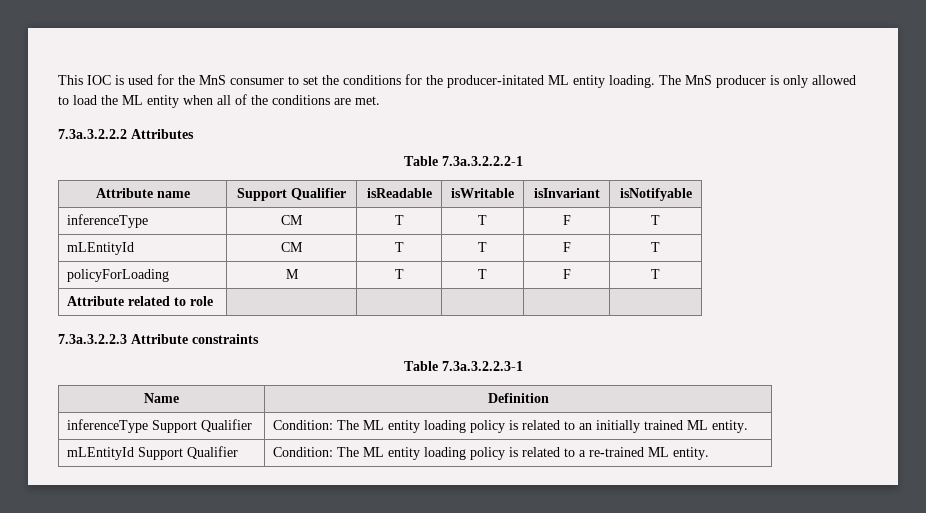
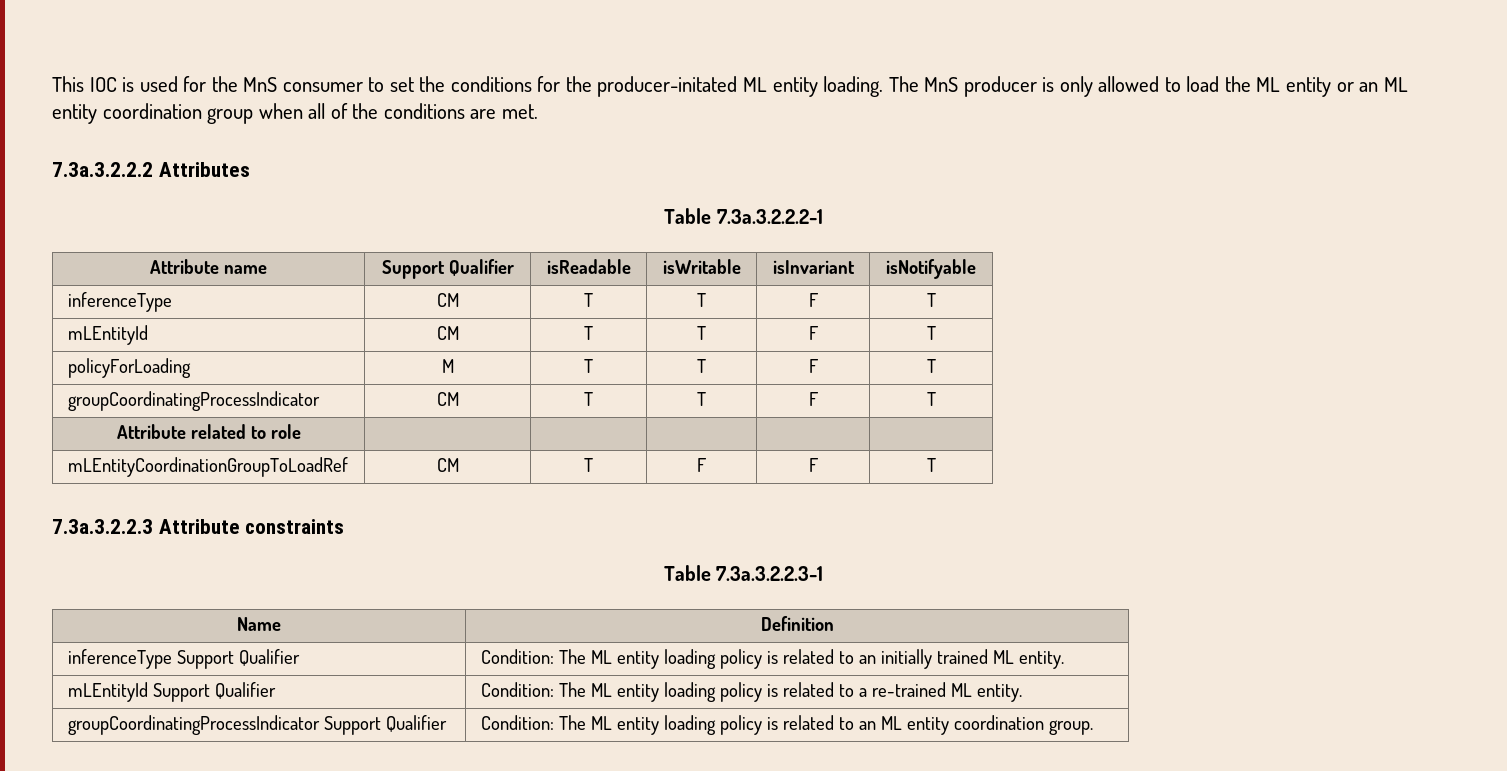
(179, 101) none -> [1336,77,1408,92] [52,103,254,124] or an ML entity coordination group
[67,296,214,306] Attribute related to role | | | | | -> [67,391,320,411] [436,392,459,406] [584,392,593,406] [697,392,706,406] [808,392,819,406] [926,392,936,406] [116,424,301,439] [67,457,348,477] [436,458,459,472] [584,458,593,472] [697,458,707,472] [808,458,819,472] [926,458,936,472] groupCoordinatingProcessIndicator | CM | T | T | F | T // Attribute related to role | | | | | // mLEntityCoordinationGroupToLoadRef | CM | T | F | F | T
(710, 453) none -> [67,715,447,735] [480,715,1093,735] // groupCoordinatingProcessIndicator Support Qualifier | Condition: The ML entity loading policy is related to an ML entity coordination group.

